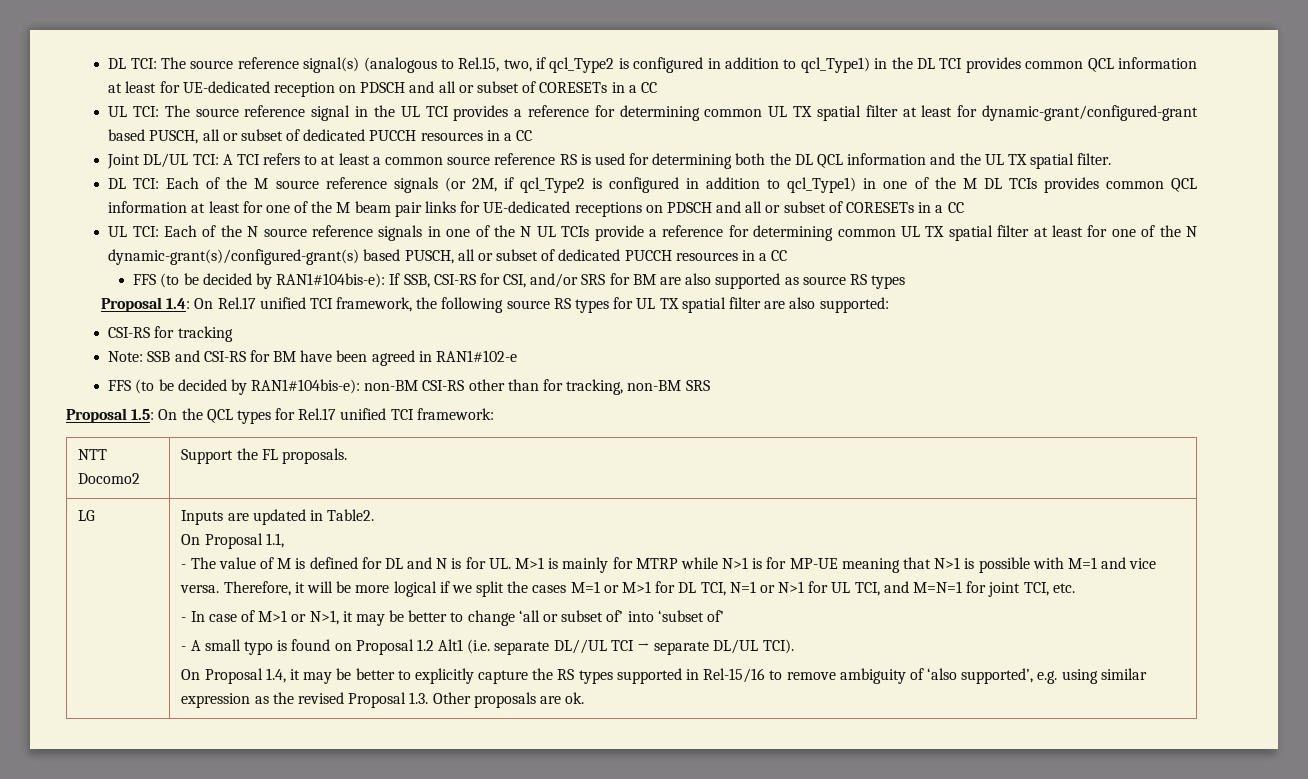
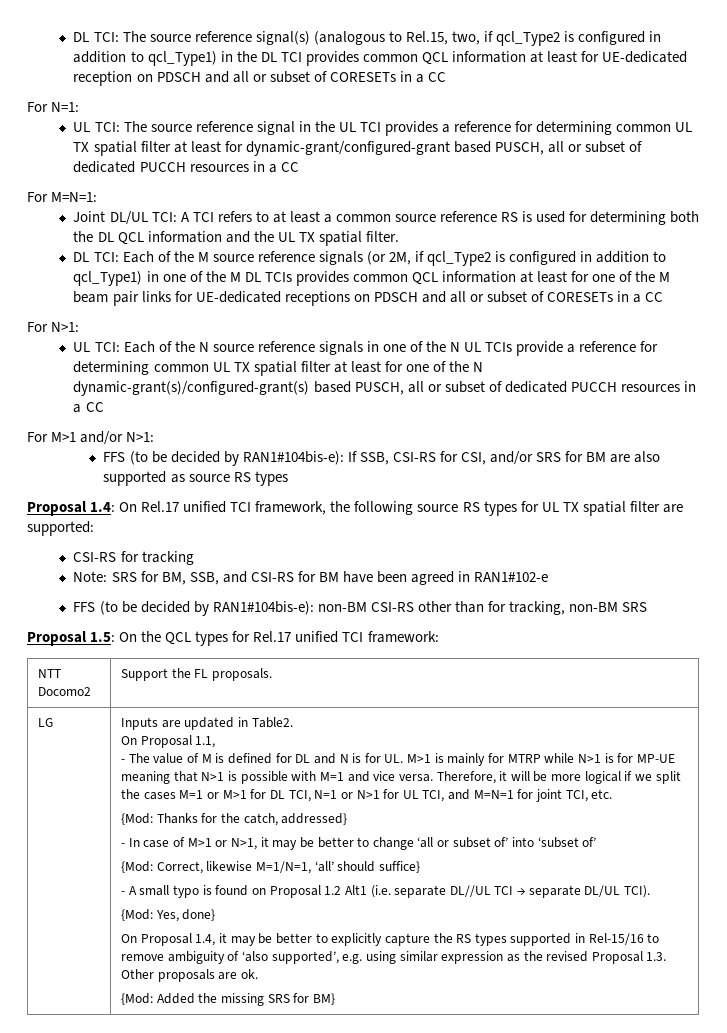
(657, 87) none -> [27,102,80,112] // For N=1:
(533, 135) none -> [27,192,98,202] // For M=N=1:
(964, 207) none -> [27,322,80,332] // For N>1:
(788, 255) none -> [27,431,155,445] // For M>1 and/or N>1:
[789,297,816,309] also -> (683, 508) none
[147,351,171,362] SSB -> [111,571,219,585] SRS for BM, SSB,
(1075, 588) none -> [121,813,348,826] // {Mod: Thanks for the catch, addressed}
(724, 616) none -> [121,861,420,874] // {Mod: Correct, likewise M=1/N=1, ‘all’ should suffice}
(794, 646) none -> [121,909,216,922] // {Mod: Yes, done}
(585, 698) none -> [121,993,335,1006] // {Mod: Added the missing SRS for BM}

